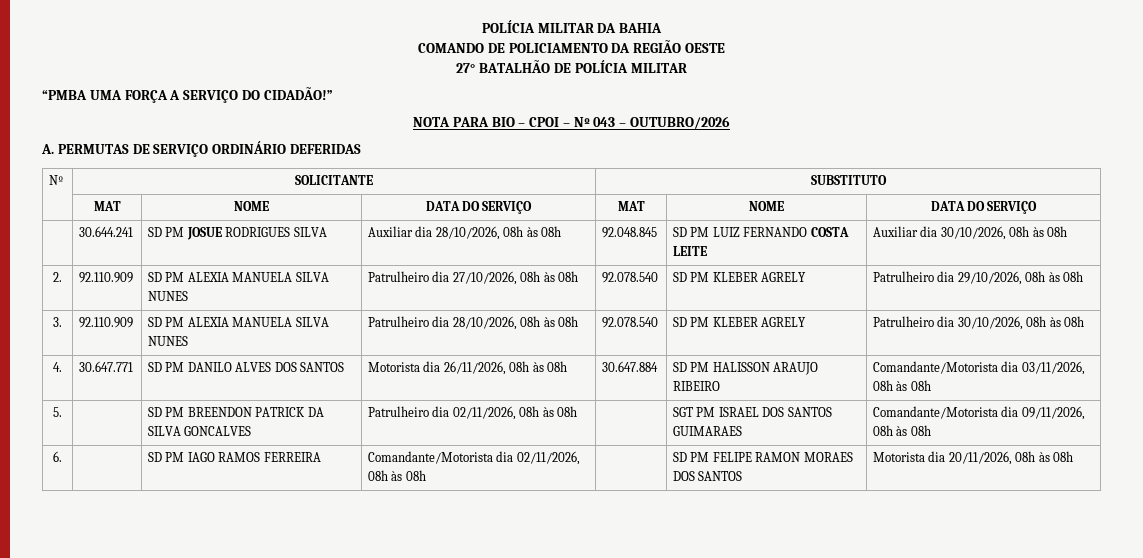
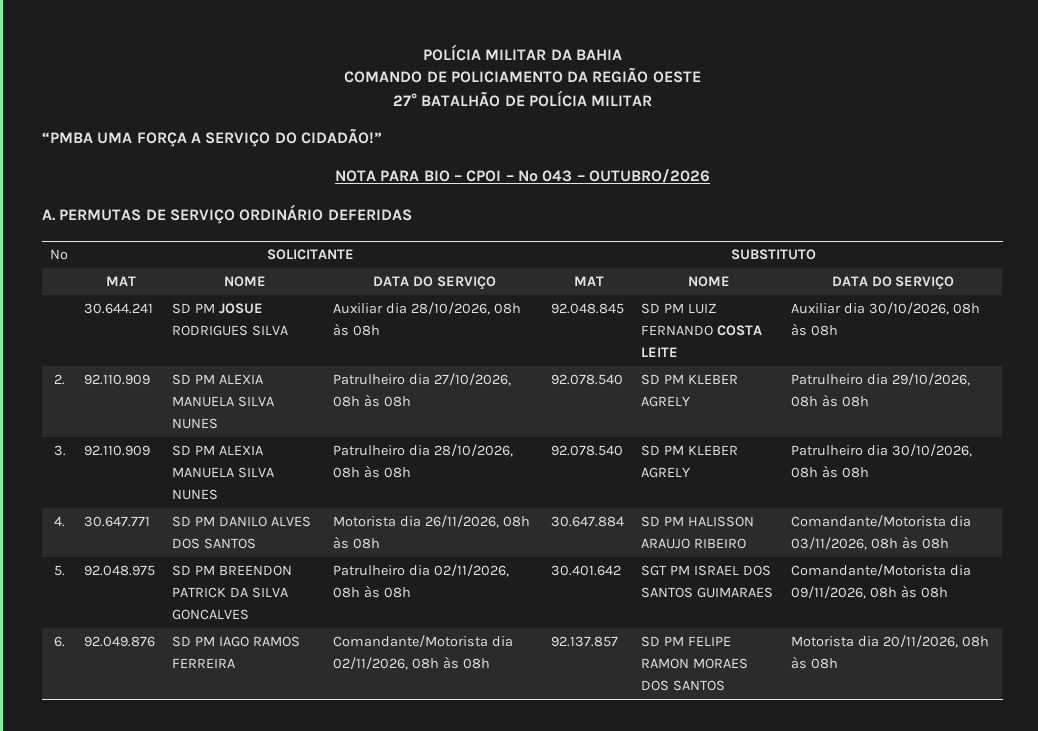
(62, 412) none -> [83,565,155,576] 92.048.975
(577, 411) none -> [550,565,621,576] 30.401.642
(62, 456) none -> [83,636,155,647] 92.049.876
(426, 475) none -> [550,636,618,647] 92.137.857

